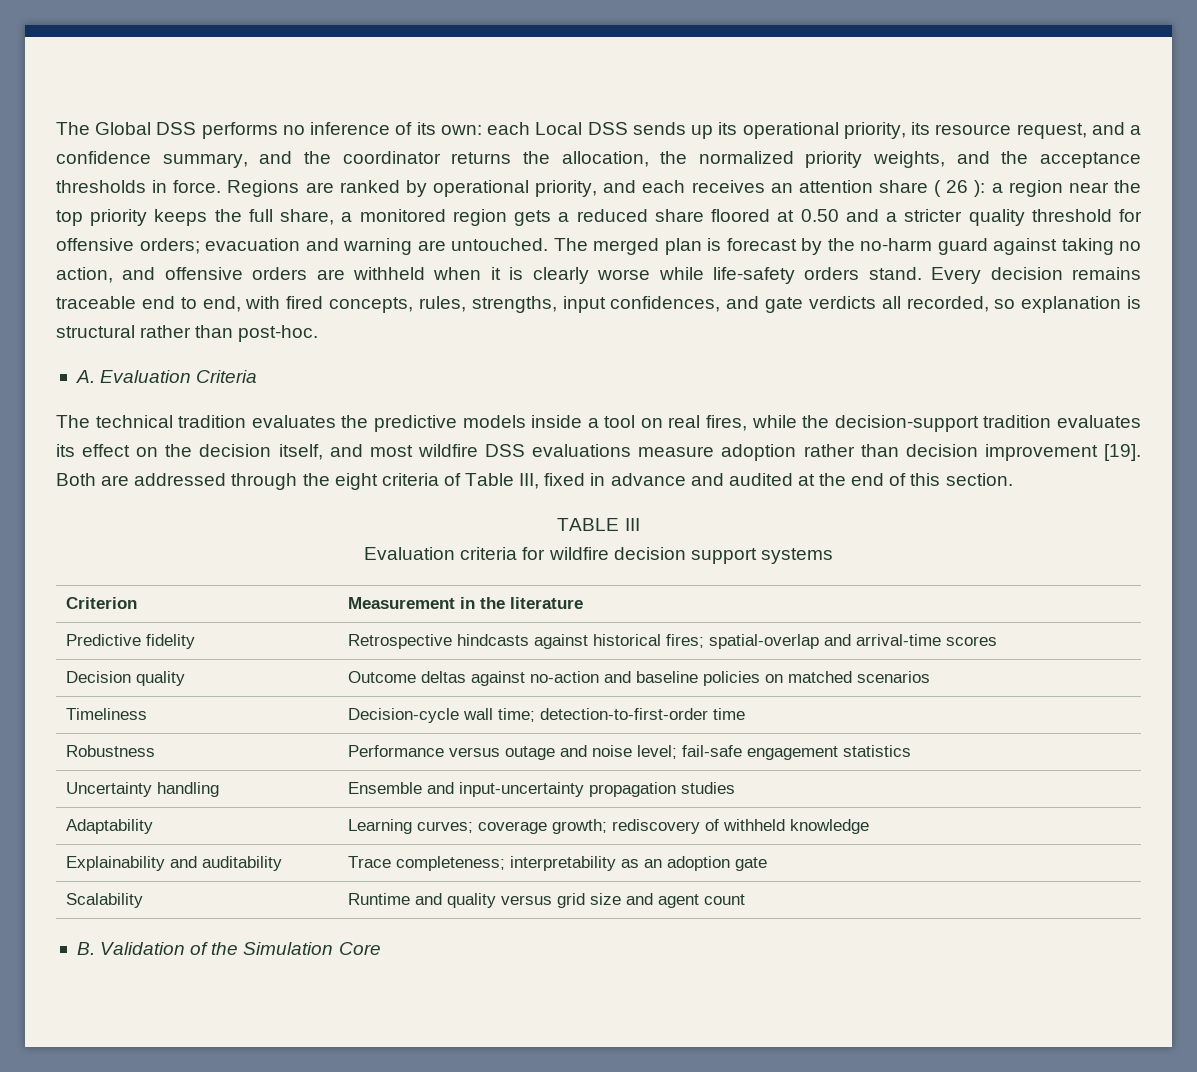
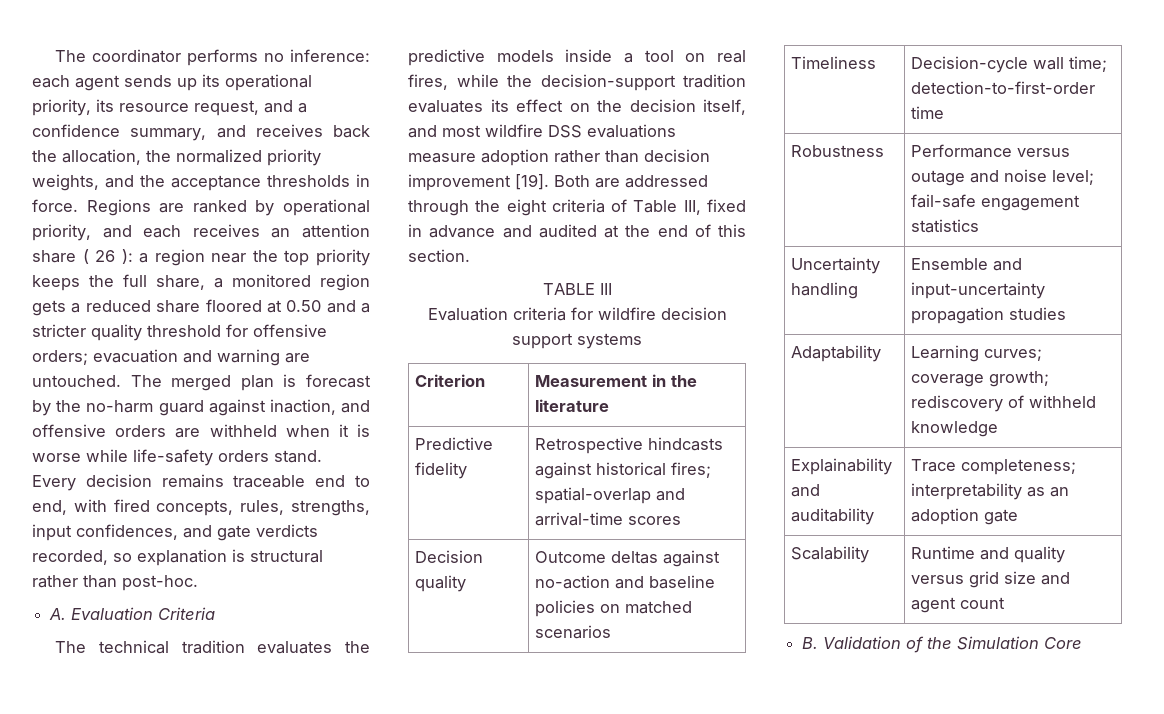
[56,122,628,139] The Global DSS performs no inference of its own: each Local DSS -> [55,49,370,66] [32,75,120,91] The coordinator performs no inference: each agent
[303,151,512,164] the coordinator returns -> [255,124,370,138] receives back
[1061,238,1141,255] [56,267,113,283] taking no action, -> [269,399,336,415] inaction,
[532,267,589,284] clearly -> (370, 430) none
[881,296,901,309] all -> (318, 530) none

